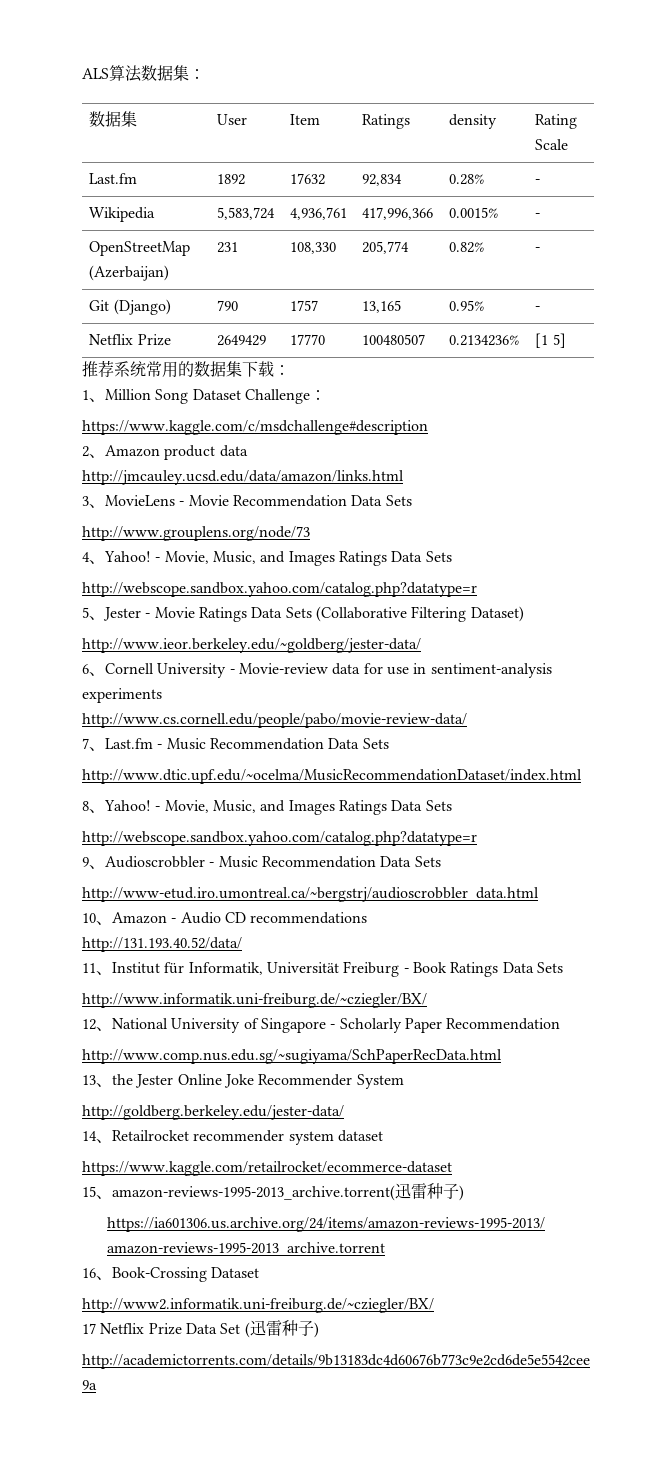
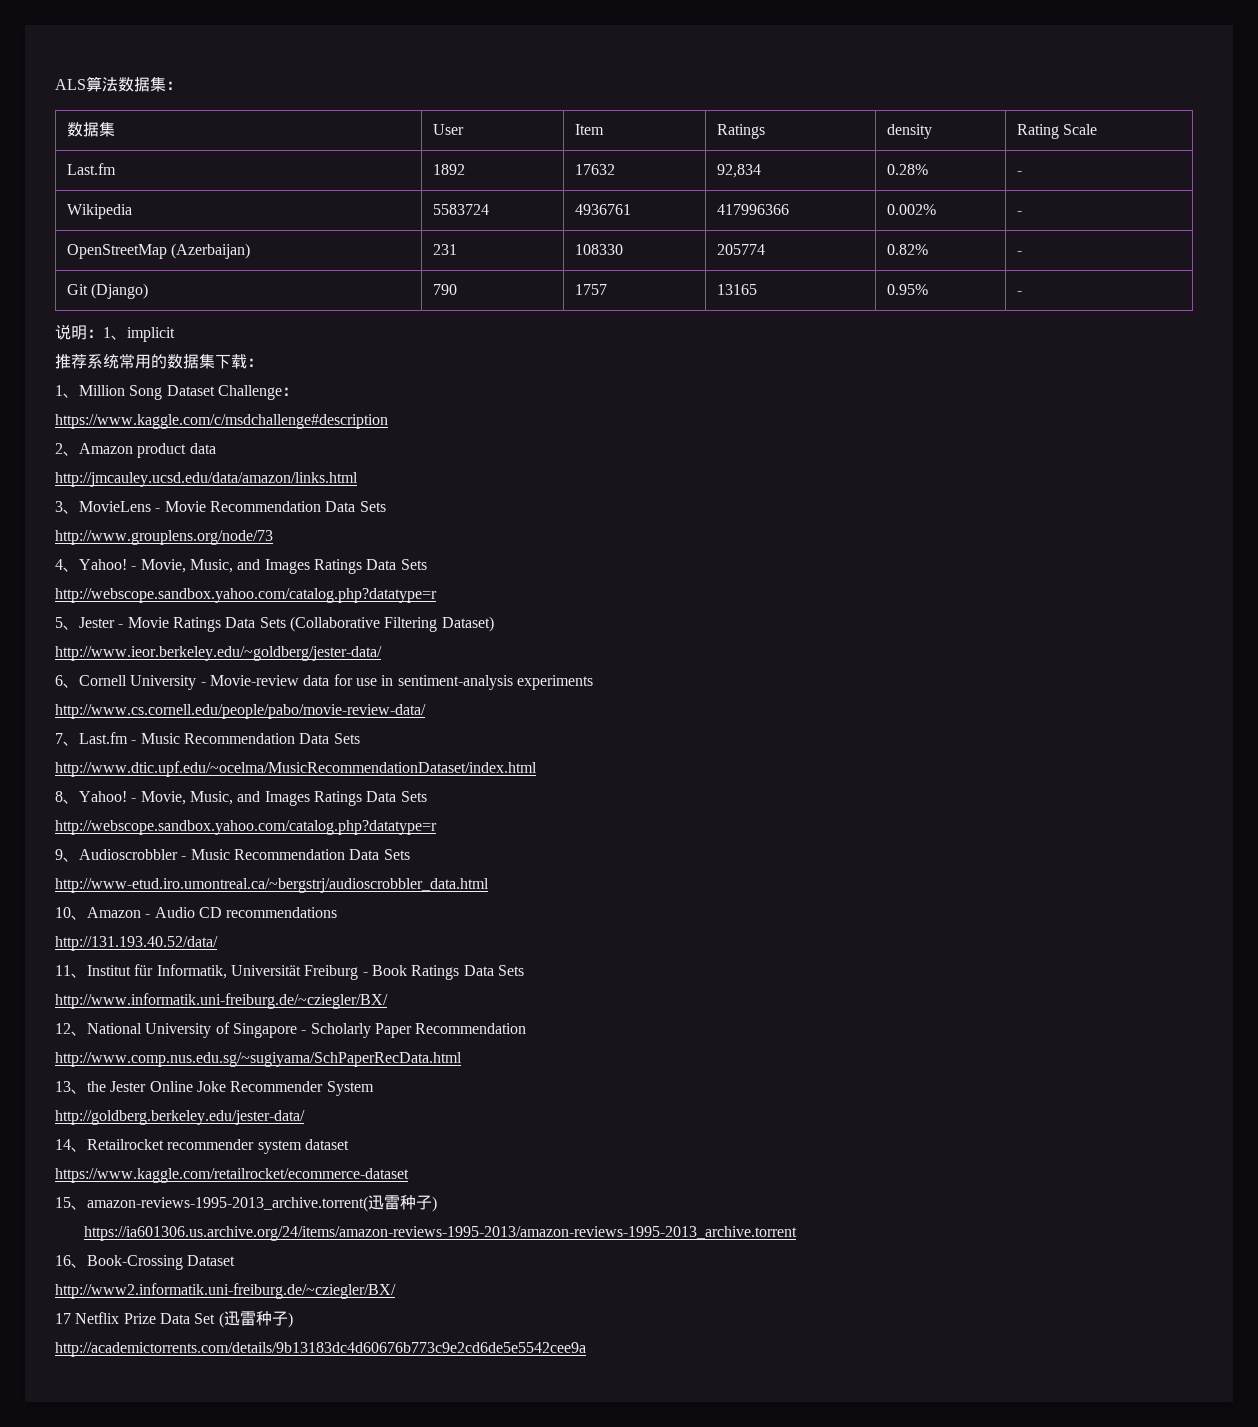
[217,207,276,220] [290,207,348,220] [362,207,434,220] [449,207,499,218] 5,583,724 | 4,936,761 | 417,996,366 | 0.0015% -> [433,204,490,215] [575,204,632,215] [717,204,790,215] [887,204,937,215] 5583724 | 4936761 | 417996366 | 0.002%
[290,242,337,254] [362,241,410,254] 108,330 | 205,774 -> [575,244,624,255] [717,244,766,255] 108330 | 205774
[362,300,402,313] 13,165 -> [717,284,758,295] 13165
[89,334,171,346] [217,335,267,346] [290,334,326,345] [362,334,426,345] [449,335,520,346] [535,333,566,348] // Netflix Prize | 2649429 | 17770 | 100480507 | 0.2134236% | [1 5] -> [55,324,175,342] // 说明：1、implicit

